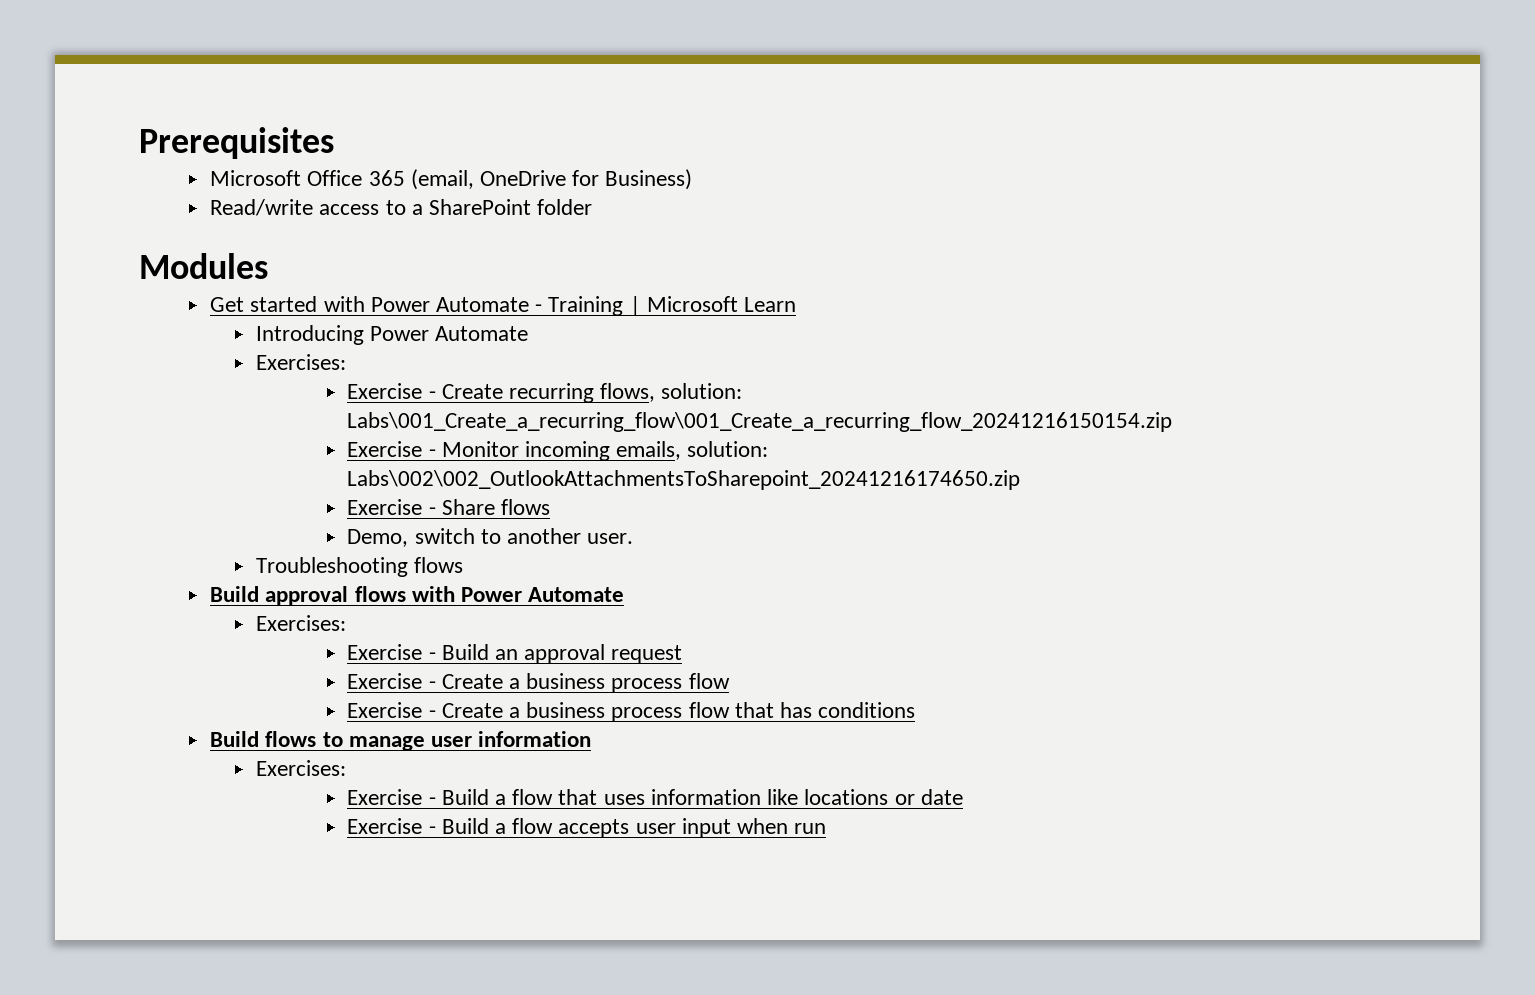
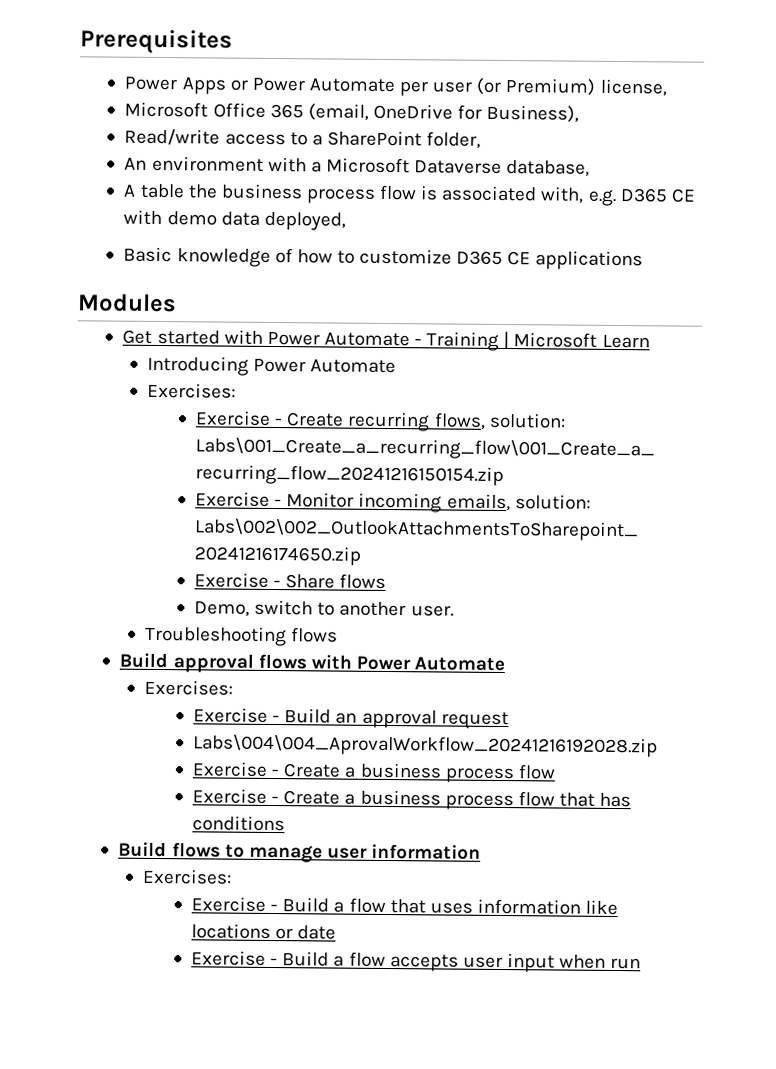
(334, 143) none -> [124,76,667,97] // Power Apps or Power Automate per user (or Premium) license,
[605,169,693,190] Business) -> [486,104,580,123] Business),
[537,199,593,215] folder -> [426,131,482,149] [124,155,591,177] [123,183,696,206] [123,209,346,231] [123,246,644,271] folder, // An environment with a Microsoft Dataverse database, // A table the business process flow is associated with, e.g. D365 CE with demo data deployed, // Basic knowledge of how to customize D365 CE applications
(683, 654) none -> [193,734,659,758] // Labs\004\004_AprovalWorkflow_20241216192028.zip

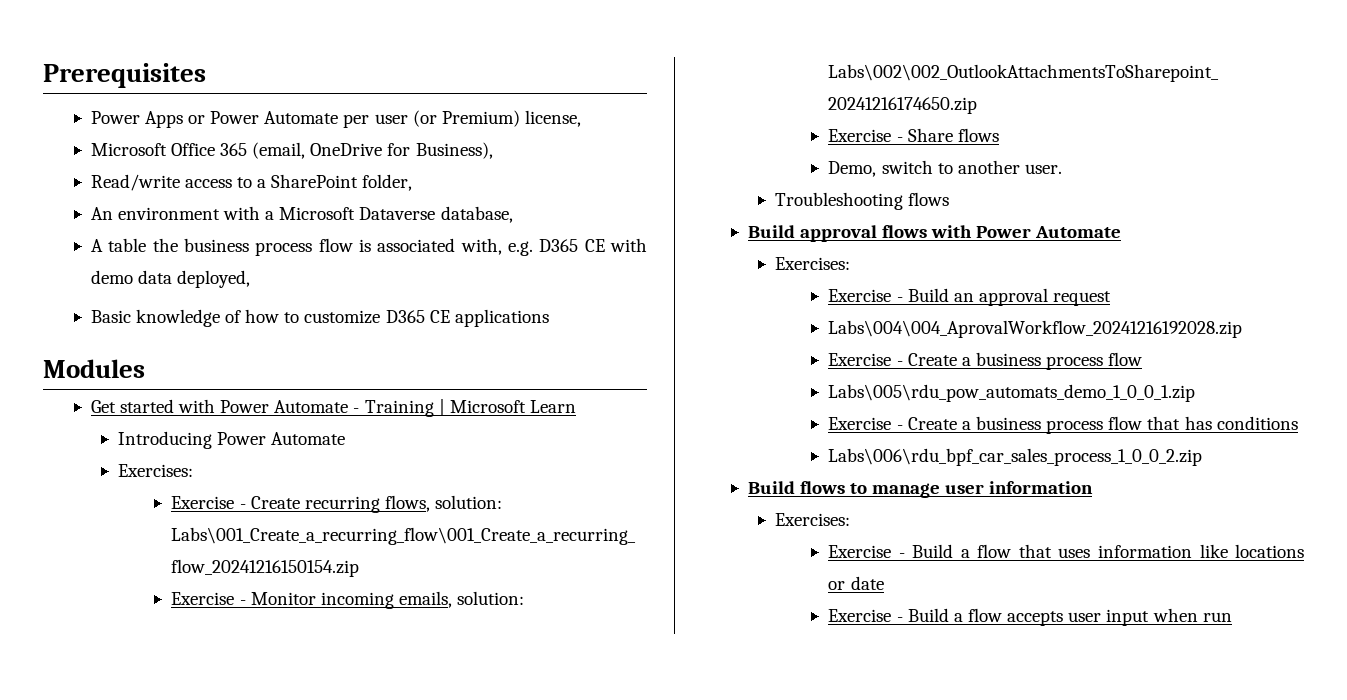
(555, 772) none -> [828,384,1196,402] // Labs\005\rdu_pow_automats_demo_1_0_0_1.zip
(286, 823) none -> [828,448,1203,466] // Labs\006\rdu_bpf_car_sales_process_1_0_0_2.zip

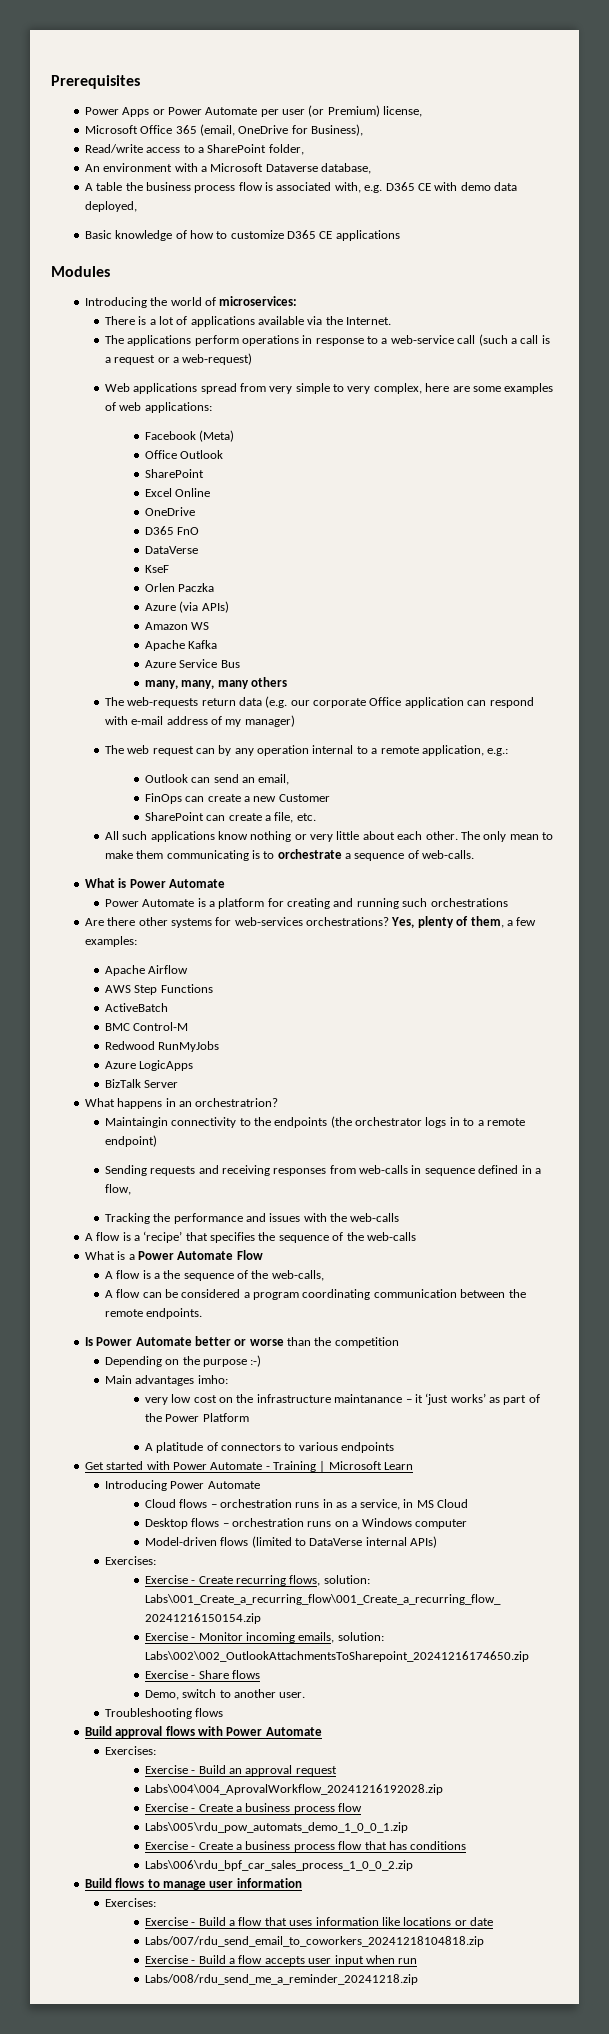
(145, 368) none -> [84,296,298,308] [104,316,392,327] [104,334,550,346] [104,353,253,365] [104,383,554,394] [104,402,212,413] [144,430,235,442] [144,450,224,459] [144,469,204,478] [144,488,211,497] [144,507,195,516] [144,526,200,535] [144,546,198,554] [144,565,169,573] [144,583,215,592] [144,601,229,613] [144,622,210,630] [144,640,218,651] [144,659,240,668] [144,677,287,689] [104,696,534,708] [104,715,295,727] [104,745,509,756] [144,774,290,785] [144,793,330,804] [144,812,316,823] [104,831,554,842] [104,849,475,861] [84,878,225,888] [104,898,508,909] [84,916,537,928] [84,936,137,947] [104,965,189,976] [104,984,213,995] [104,1003,168,1012] [104,1022,189,1031] [104,1041,220,1052] [104,1060,194,1071] [104,1079,179,1088] [84,1098,279,1109] [104,1116,525,1128] [104,1135,157,1147] [104,1165,541,1176] [104,1184,131,1195] [104,1213,400,1224] [84,1231,416,1243] [84,1250,263,1260] [104,1270,324,1281] [104,1289,526,1300] [104,1308,203,1319] [84,1336,399,1348] [104,1355,262,1367] [104,1375,228,1386] [144,1393,540,1405] [144,1413,249,1422] [144,1442,395,1453] // Introducing the world of microservices: // There is a lot of applications available via the Internet. // The applications perform operations in response to a web-service call (such a call is a request or a web-request) // Web applications spread from very simple to very complex, here are some examples of web applications: // Facebook (Meta) // Office Outlook // SharePoint // Excel Online // OneDrive // D365 FnO // DataVerse // KseF // Orlen Paczka // Azure (via APIs) // Amazon WS // Apache Kafka // Azure Service Bus // many, many, many others // The web-requests return data (e.g. our corporate Office application can respond with e-mail address of my manager) // The web request can by any operation internal to a remote application, e.g.: // Outlook can send an email, // FinOps can create a new Customer // SharePoint can create a file, etc. // All such applications know nothing or very little about each other. The only mean to make them communicating is to orchestrate a sequence of web-calls. // What is Power Automate // Power Automate is a platform for creating and running such orchestrations // Are there other systems for web-services orchestrations? Yes, plenty of them, a few examples: // Apache Airflow // AWS Step Functions // ActiveBatch // BMC Control-M // Redwood RunMyJobs // Azure LogicApps // BizTalk Server // What happens in an orchestratrion? // Maintaingin connectivity to the endpoints (the orchestrator logs in to a remote endpoint) // Sending requests and receiving responses from web-calls in sequence defined in a flow, // Tracking the performance and issues with the web-calls // A flow is a ‘recipe’ that specifies the sequence of the web-calls // What is a Power Automate Flow // A flow is a the sequence of the web-calls, // A flow can be considered a program coordinating communication between the remote endpoints. // Is Power Automate better or worse than the competition // Depending on the purpose :-) // Main advantages imho: // very low cost on the infrastructure maintanance – it ‘just works’ as part of the Power Platform // A platitude of connectors to various endpoints
(345, 438) none -> [144,1499,468,1510] [144,1518,467,1529] [144,1536,438,1548] // Cloud flows – orchestration runs in as a service, in MS Cloud // Desktop flows – orchestration runs on a Windows computer // Model-driven flows (limited to DataVerse internal APIs)
(884, 583) none -> [144,1936,484,1947] // Labs/007/rdu_send_email_to_coworkers_20241218104818.zip
(1232, 617) none -> [144,1974,418,1985] // Labs/008/rdu_send_me_a_reminder_20241218.zip

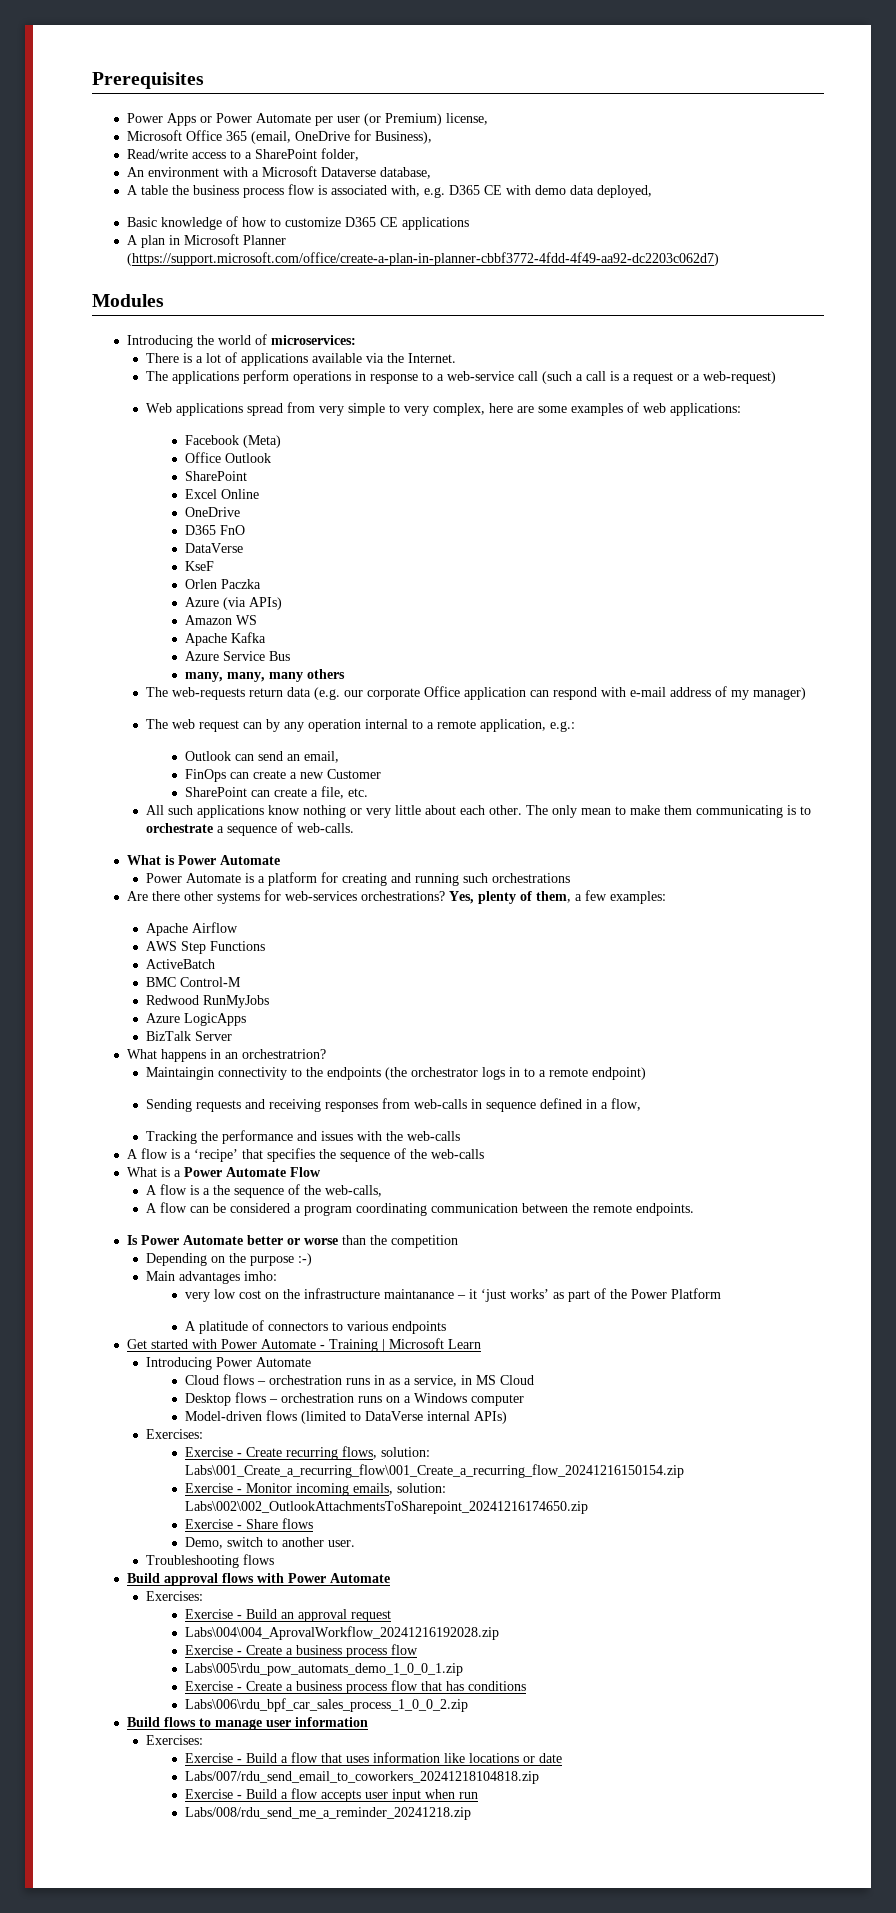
(400, 235) none -> [126,234,286,248] [126,252,719,266] // A plan in Microsoft Planner (https://support.microsoft.com/office/create-a-plan-in-planner-cbbf3772-4fdd-4f49-aa92-dc2203c062d7)

